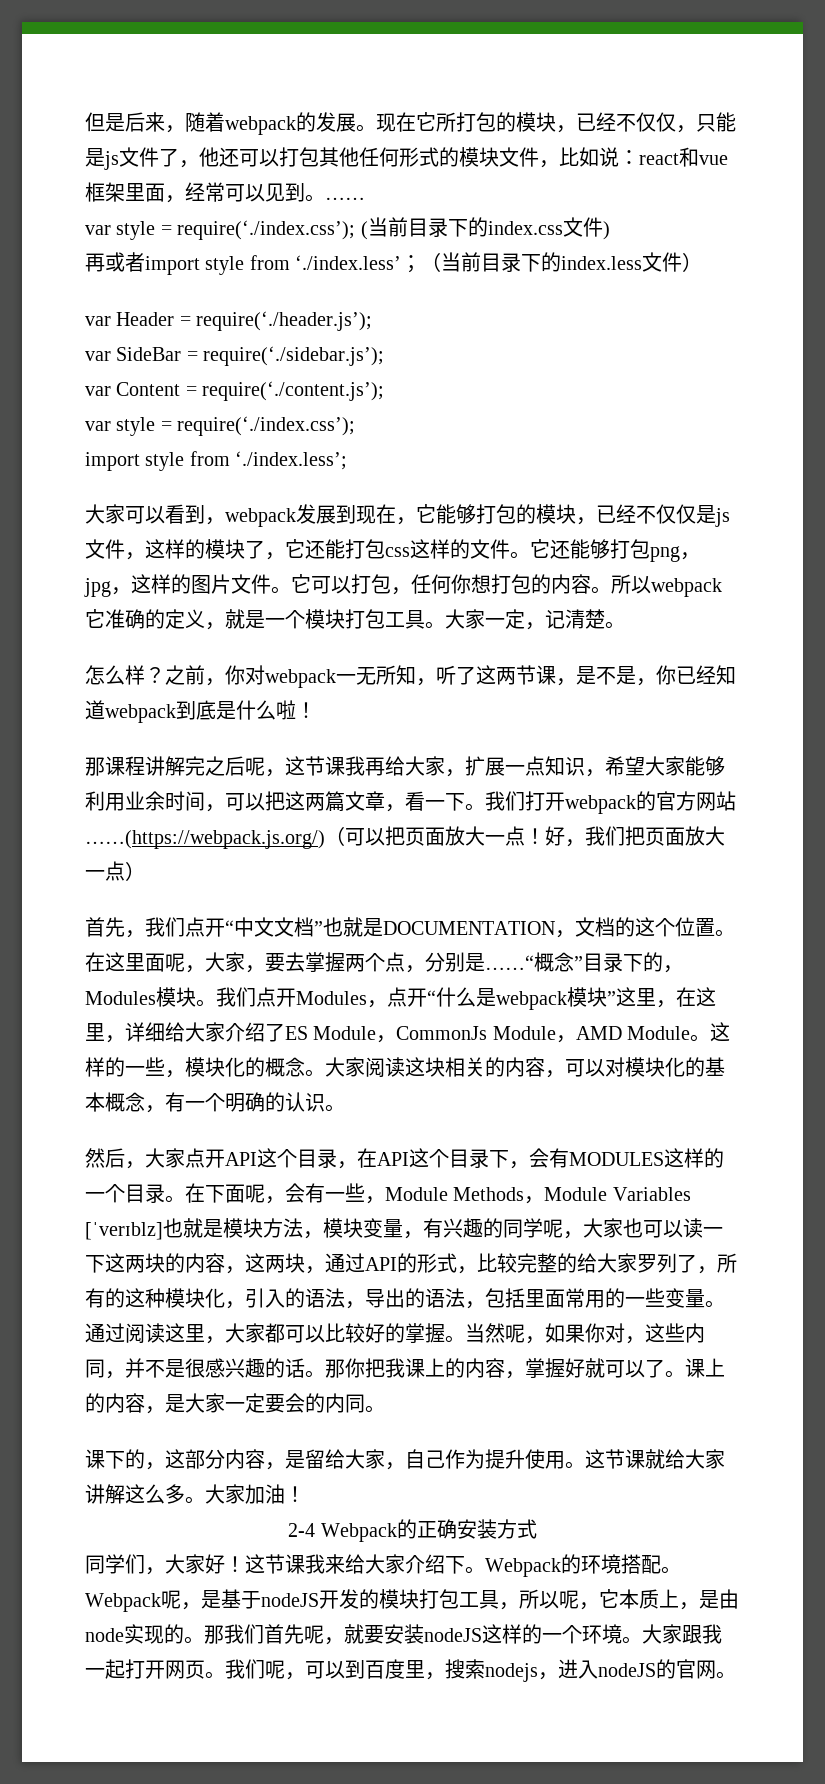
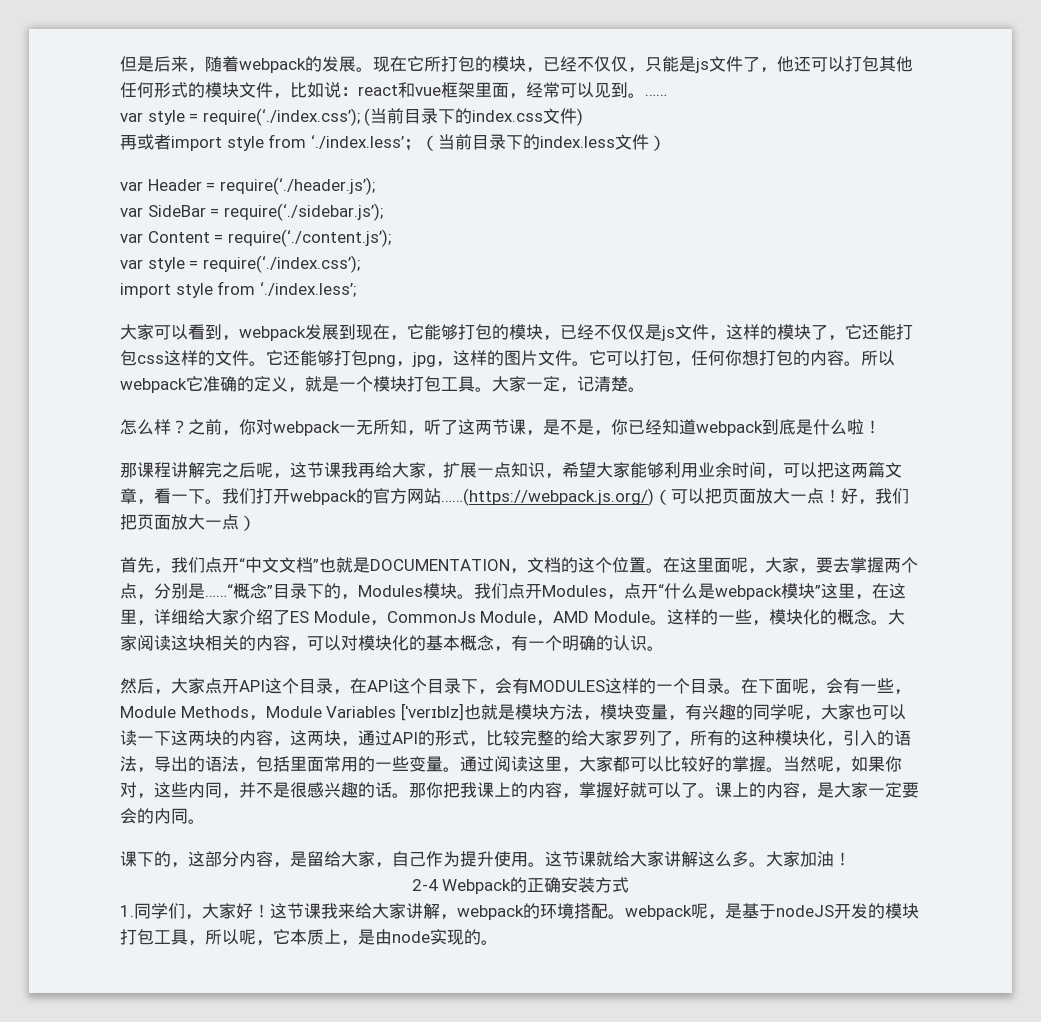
(537, 1529) none -> [120,905,134,917] 1.
[405,1554,561,1577] 介绍下。Webpack -> [406,903,524,920] 讲解，webpack
[85,1593,161,1612] Webpack -> [625,905,692,920] webpack
[204,1624,722,1645] [85,1659,736,1682] 那我们首先呢，就要安装nodeJS这样的一个环境。大家跟我一起打开网页。我们呢，可以到百度里，搜索nodejs，进入nodeJS的官网。 -> (498, 942) none

